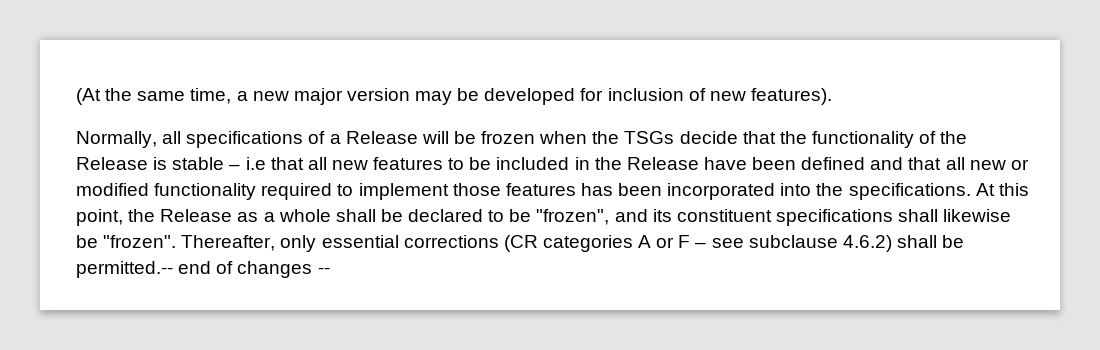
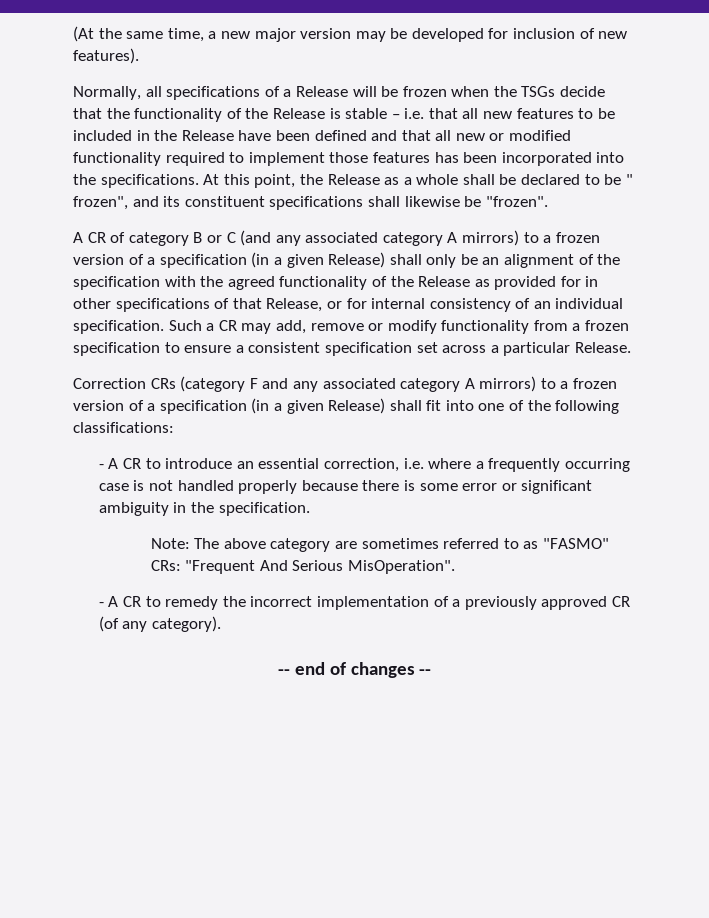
[245,157,266,170] i.e -> [404,108,425,119] i.e.
[536,209,610,225] "frozen", -> [625,174,633,185] [73,196,128,210] " frozen",
[181,235,965,252] [76,261,173,278] Thereafter, only essential corrections (CR categories A or F – see subclause 4.6.2) shall be permitted.-- -> [73,230,600,246] [73,252,621,268] [73,276,599,290] [73,298,624,312] [73,320,630,334] [73,342,631,356] [73,376,618,392] [73,398,620,414] [73,422,174,433] [98,458,630,472] [98,480,593,494] [98,502,310,516] [150,538,609,552] [150,560,455,574] [98,596,630,610] [98,616,222,632] [277,669,290,675] // A CR of category B or C (and any associated category A mirrors) to a frozen version of a specification (in a given Release) shall only be an alignment of the specification with the agreed functionality of the Release as provided for in other specifications of that Release, or for internal consistency of an individual specification. Such a CR may add, remove or modify functionality from a frozen specification to ensure a consistent specification set across a particular Release. // Correction CRs (category F and any associated category A mirrors) to a frozen version of a specification (in a given Release) shall fit into one of the following classifications: // - A CR to introduce an essential correction, i.e. where a frequently occurring case is not handled properly because there is some error or significant ambiguity in the specification. // Note: The above category are sometimes referred to as "FASMO" CRs: "Frequent And Serious MisOperation". // - A CR to remedy the incorrect implementation of a previously approved CR (of any category). // --

